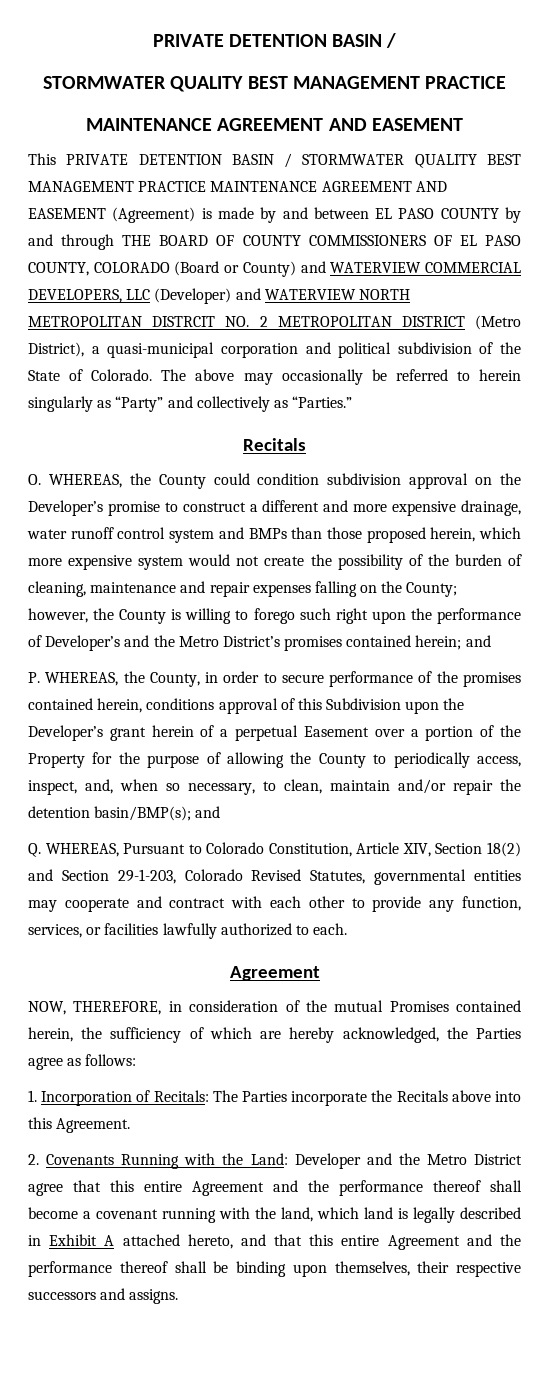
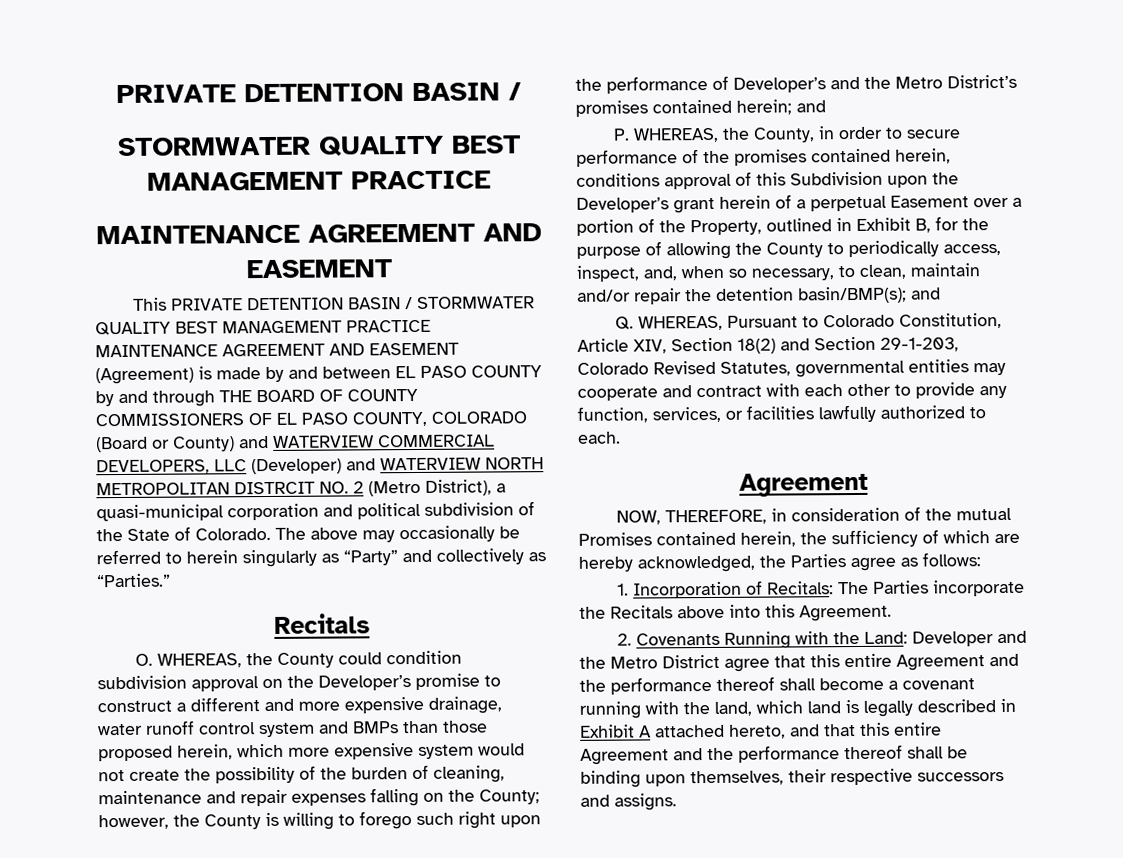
[277,316,465,327] METROPOLITAN DISTRICT -> (364, 487) none
[28,753,85,768] Property -> [690,217,931,236] Property, outlined in Exhibit B,

